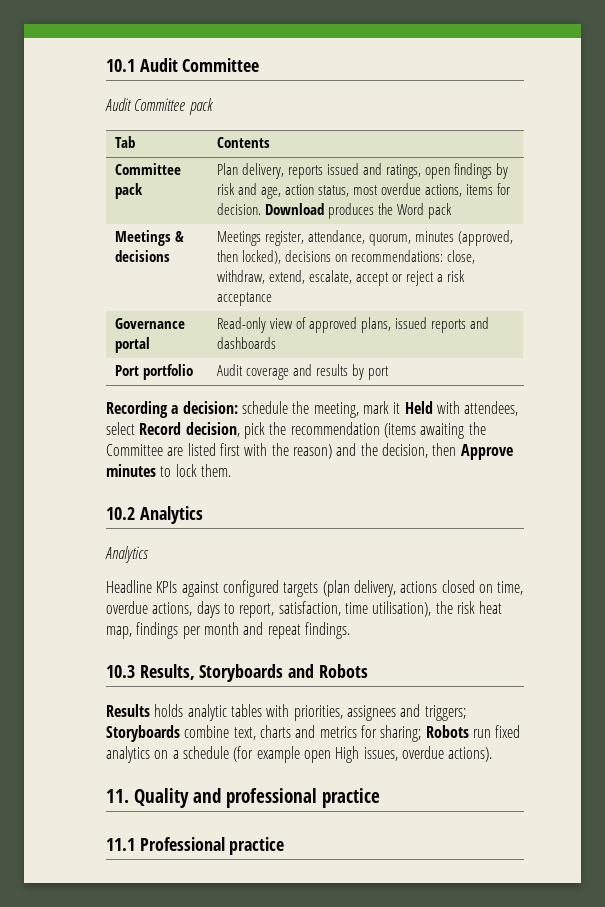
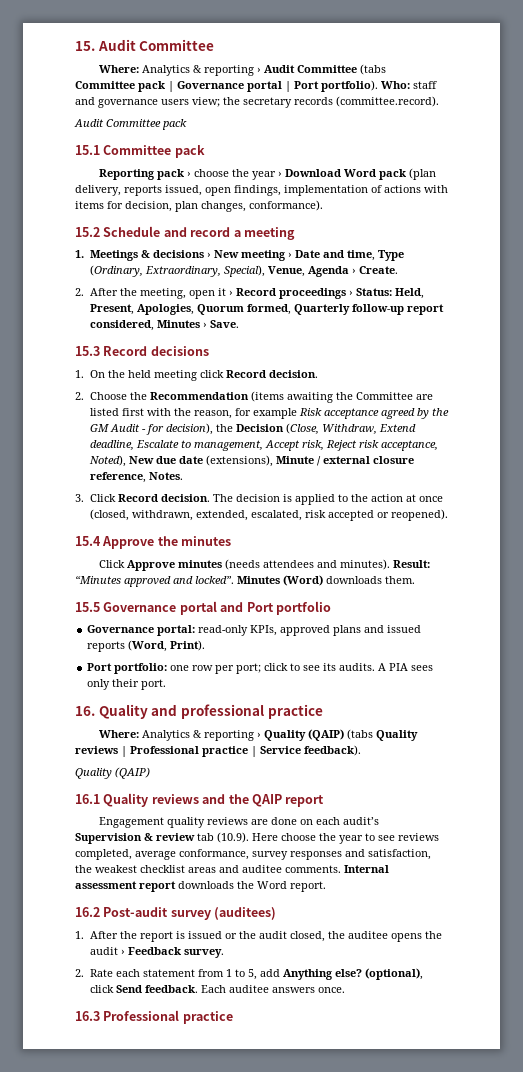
[106,58,260,72] 10.1 Audit Committee -> [75,39,215,51] [99,64,387,76] [75,80,437,92] [75,96,439,108] 15. Audit Committee // Where: Analytics & reporting › Audit Committee (tabs Committee pack | Governance portal | Port portfolio). Who: staff and governance users view; the secretary records (committee.record).
[115,136,136,148] [217,137,271,148] [115,163,182,175] [115,183,144,199] [217,163,508,179] [217,183,510,199] [217,203,452,219] [115,230,185,246] [115,250,171,262] [217,230,513,246] [217,250,475,264] [217,270,465,286] [217,292,273,306] [115,318,186,329] [115,337,151,353] [217,317,489,333] [217,337,277,349] [115,364,194,380] [217,364,389,380] [106,401,519,418] [106,422,380,439] // Tab | Contents // Committee pack | Plan delivery, reports issued and ratings, open findings by risk and age, action status, most overdue actions, items for decision. Download produces the Word pack // Meetings & decisions | Meetings register, attendance, quorum, minutes (approved, then locked), decisions on recommendations: close, withdraw, extend, escalate, accept or reject a risk acceptance // Governance portal | Read-only view of approved plans, issued reports and dashboards // Port portfolio | Audit coverage and results by port // Recording a decision: schedule the meeting, mark it Held with attendees, select Record decision, pick the recommendation -> [75,145,205,158] [99,168,437,180] [75,185,448,196] [75,200,323,212] [75,226,295,240] [75,250,404,261] [89,265,398,277] [75,288,424,299] [89,304,444,315] [89,320,239,331] [75,346,209,356] [75,370,318,381] [75,392,249,400] // 15.1 Committee pack // Reporting pack › choose the year › Download Word pack (plan delivery, reports issued, open findings, implementation of actions with items for decision, plan changes, conformance). // 15.2 Schedule and record a meeting // 1. Meetings & decisions › New meeting › Date and time, Type (Ordinary, Extraordinary, Special), Venue, Agenda › Create. // 2. After the meeting, open it › Record proceedings › Status: Held, Present, Apologies, Quorum formed, Quarterly follow-up report considered, Minutes › Save. // 15.3 Record decisions // 1. On the held meeting click Record decision. // 2. Choose the Recommendation
[292,443,513,460] [106,464,231,477] [106,506,203,524] [105,546,149,563] [106,580,524,597] [106,601,503,618] [106,622,350,639] [106,664,368,682] [106,704,466,721] [106,725,521,742] [106,746,493,763] [106,788,380,808] [106,838,135,851] reason) and the decision, then Approve minutes to lock them. // 10.2 Analytics // Analytics // Headline KPIs against configured targets (plan delivery, actions closed on time, overdue actions, days to report, satisfaction, time utilisation), the risk heat map, findings per month and repeat findings. // 10.3 Results, Storyboards and Robots // Results holds analytic tables with priorities, assignees and triggers; Storyboards combine text, charts and metrics for sharing; Robots run fixed analytics on a schedule (for example open High issues, overdue actions). // 11. Quality and professional practice // 11.1 -> [193,408,449,419] [89,423,416,435] [89,440,438,451] [88,455,414,467] [89,472,183,483] [75,494,443,505] [89,509,448,521] [75,536,232,549] [99,559,431,571] [75,575,415,587] [75,601,331,615] [87,625,422,636] [87,640,206,652] [87,663,434,674] [87,679,167,690] [75,704,323,719] [99,729,419,741] [75,745,361,757] [75,767,150,779] [75,793,325,807] [99,817,380,828] [75,832,439,844] [75,849,431,860] [75,865,389,873] [75,881,326,892] [75,907,277,920] [75,931,442,942] [89,947,224,958] [75,968,423,980] [89,985,345,993] [75,1011,100,1021] reason, for example Risk acceptance agreed by the GM Audit - for decision), the Decision (Close, Withdraw, Extend deadline, Escalate to management, Accept risk, Reject risk acceptance, Noted), New due date (extensions), Minute / external closure reference, Notes. // 3. Click Record decision. The decision is applied to the action at once (closed, withdrawn, extended, escalated, risk accepted or reopened). // 15.4 Approve the minutes // Click Approve minutes (needs attendees and minutes). Result: “Minutes approved and locked”. Minutes (Word) downloads them. // 15.5 Governance portal and Port portfolio // Governance portal: read-only KPIs, approved plans and issued reports (Word, Print). // Port portfolio: one row per port; click to see its audits. A PIA sees only their port. // 16. Quality and professional practice // Where: Analytics & reporting › Quality (QAIP) (tabs Quality reviews | Professional practice | Service feedback). // Quality (QAIP) // 16.1 Quality reviews and the QAIP report // Engagement quality reviews are done on each audit’s Supervision & review tab (10.9). Here choose the year to see reviews completed, average conformance, survey responses and satisfaction, the weakest checklist areas and auditee comments. Internal assessment report downloads the Word report. // 16.2 Post-audit survey (auditees) // 1. After the report is issued or the audit closed, the auditee opens the audit › Feedback survey. // 2. Rate each statement from 1 to 5, add Anything else? (optional), click Send feedback. Each auditee answers once. // 16.3

